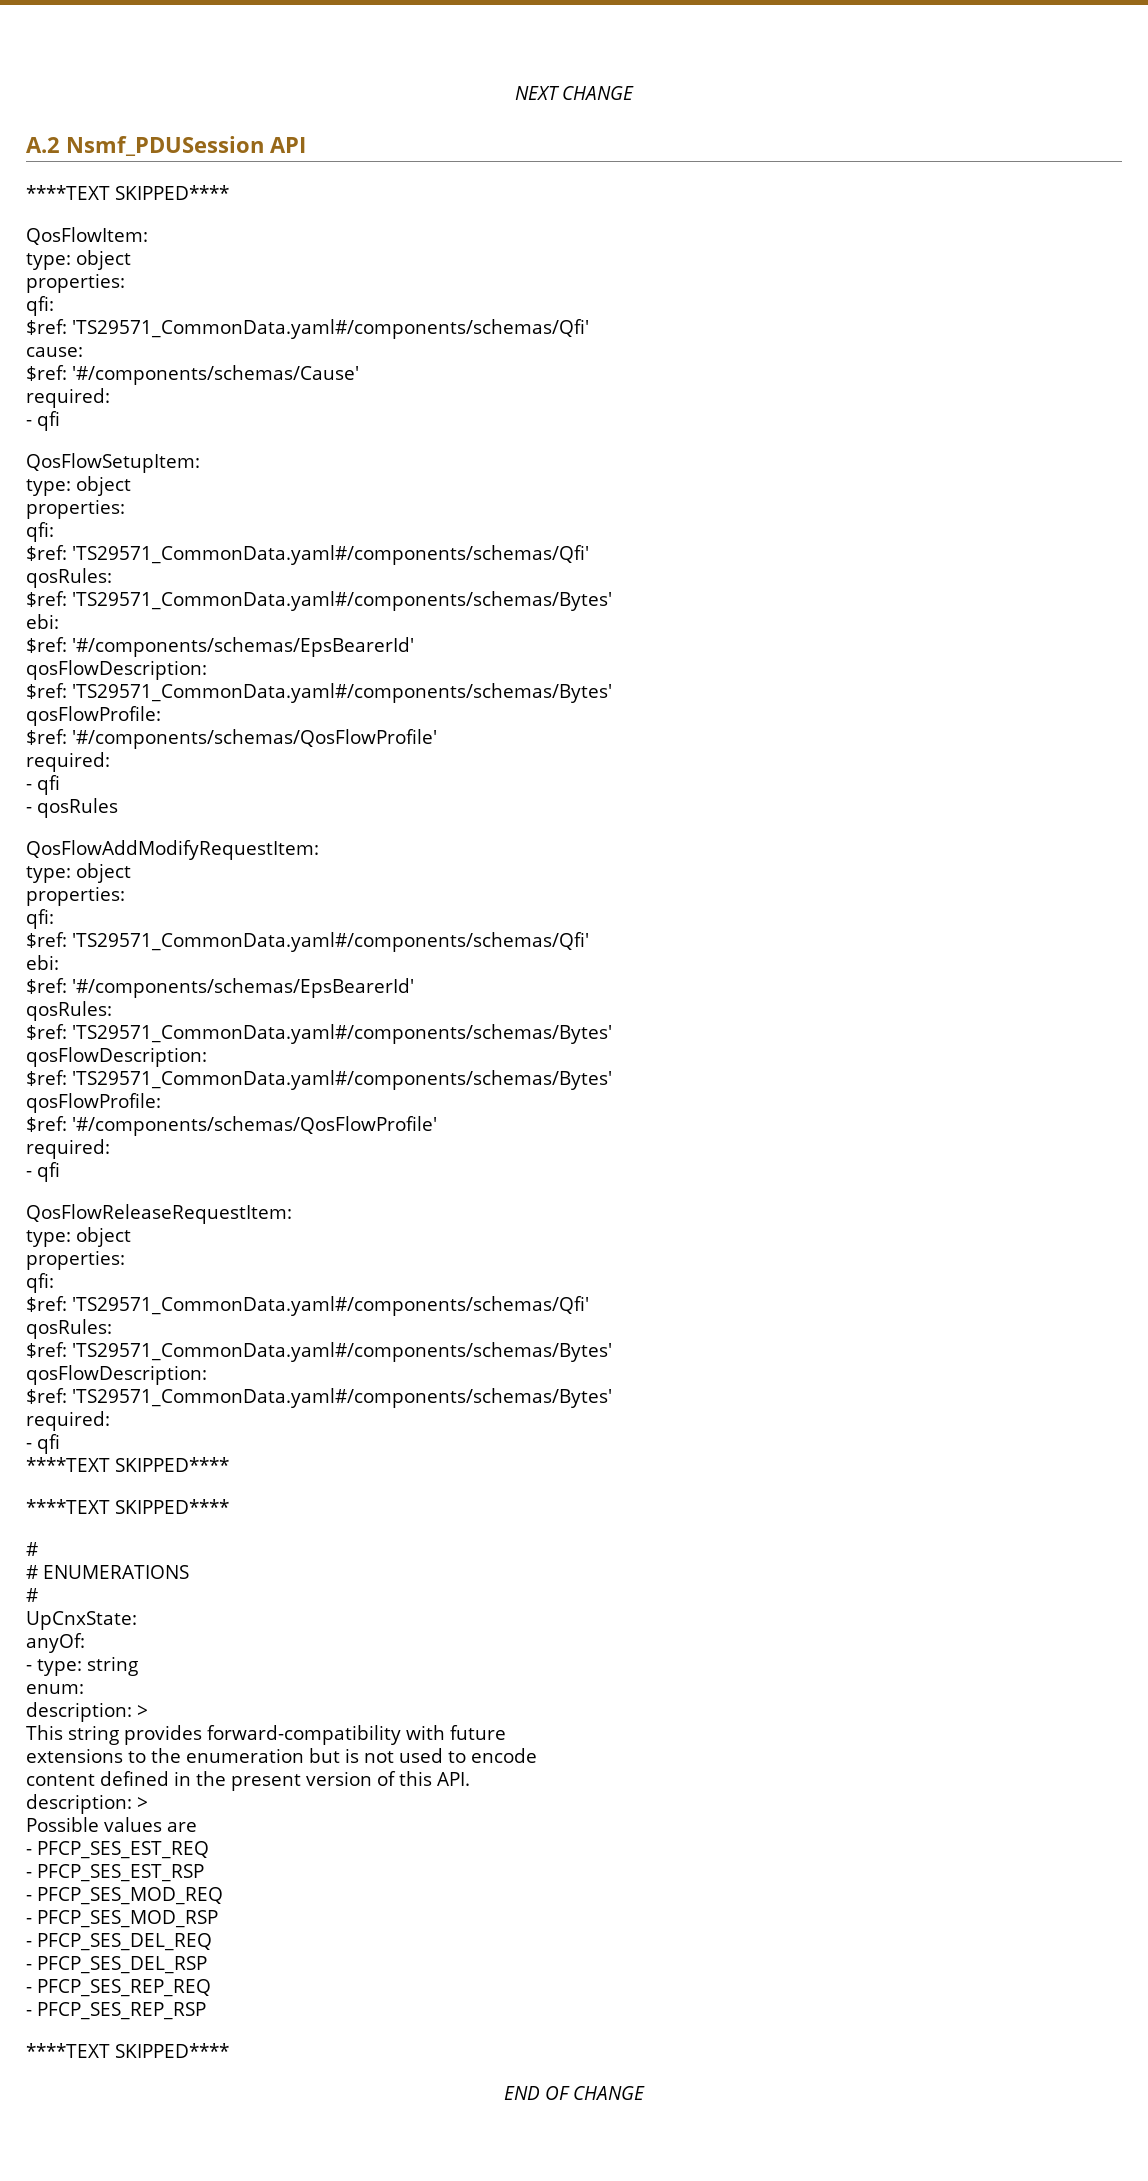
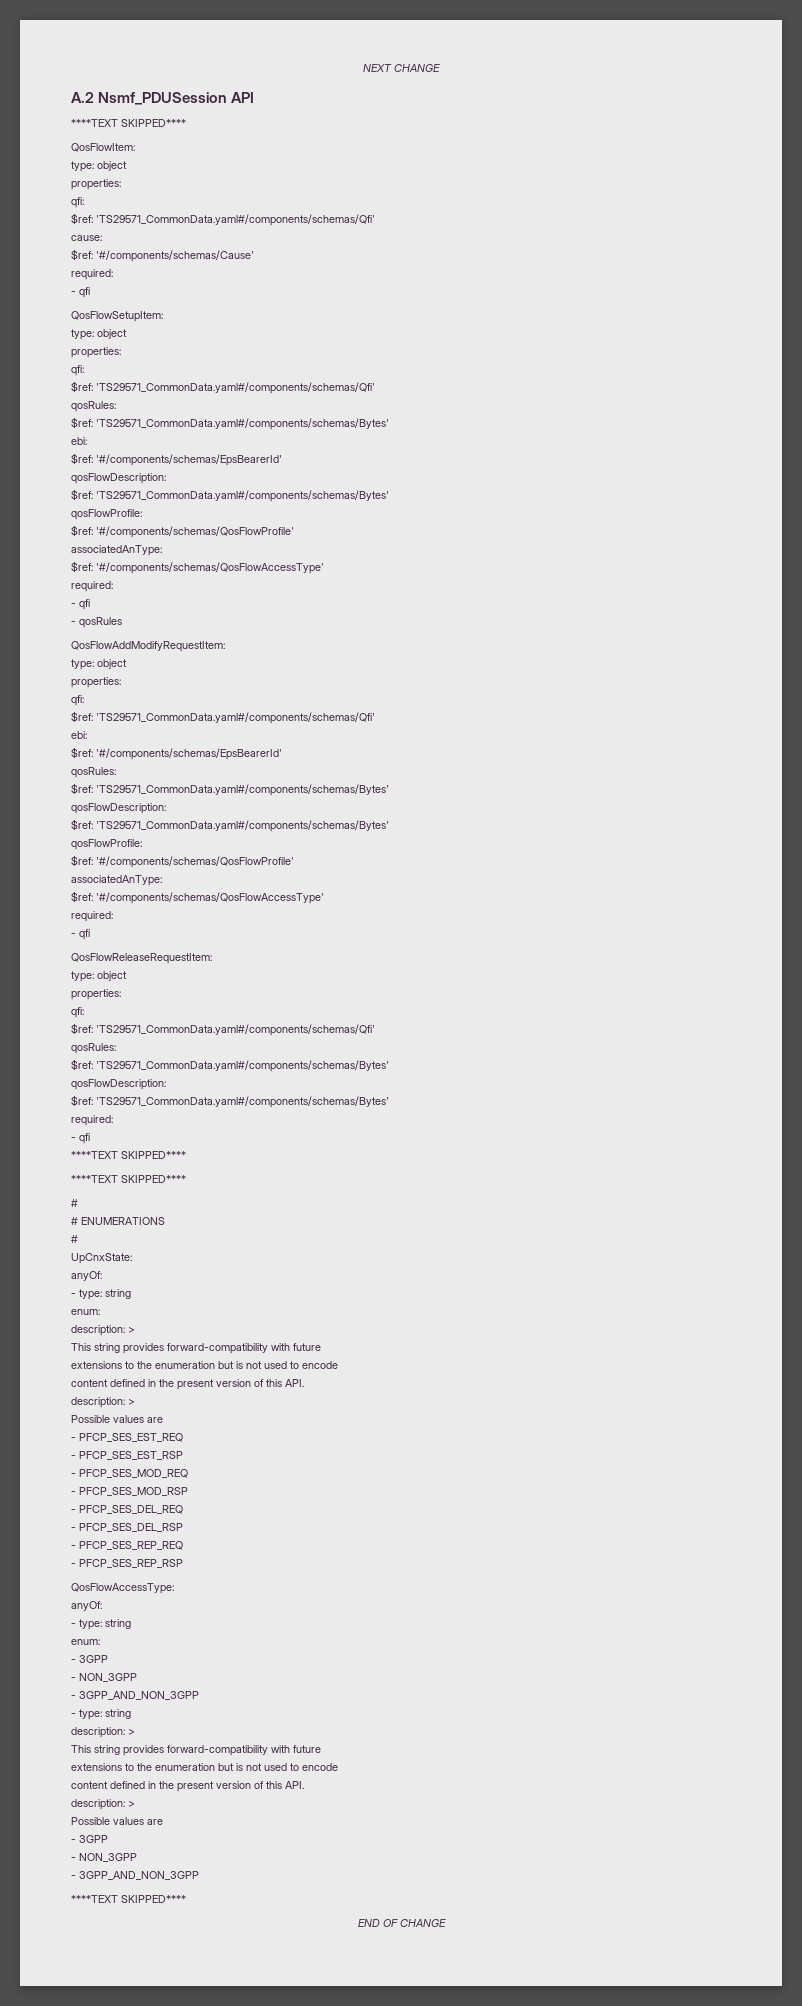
(437, 739) none -> [71,545,162,556] [71,561,324,574] // associatedAnType: // $ref: '#/components/schemas/QosFlowAccessType'
(437, 1126) none -> [71,875,162,886] [71,891,324,904] // associatedAnType: // $ref: '#/components/schemas/QosFlowAccessType'
(206, 2011) none -> [71,1583,174,1594] [71,1601,102,1611] [71,1619,131,1630] [71,1639,100,1645] [71,1655,108,1663] [71,1673,137,1682] [71,1691,199,1700] [71,1709,131,1720] [71,1727,135,1738] [71,1745,321,1756] [71,1763,338,1771] [71,1781,304,1792] [71,1799,135,1810] [71,1817,163,1825] [71,1835,108,1843] [71,1853,137,1862] [71,1871,199,1880] // QosFlowAccessType: // anyOf: // - type: string // enum: // - 3GPP // - NON_3GPP // - 3GPP_AND_NON_3GPP // - type: string // description: > // This string provides forward-compatibility with future // extensions to the enumeration but is not used to encode // content defined in the present version of this API. // description: > // Possible values are // - 3GPP // - NON_3GPP // - 3GPP_AND_NON_3GPP

